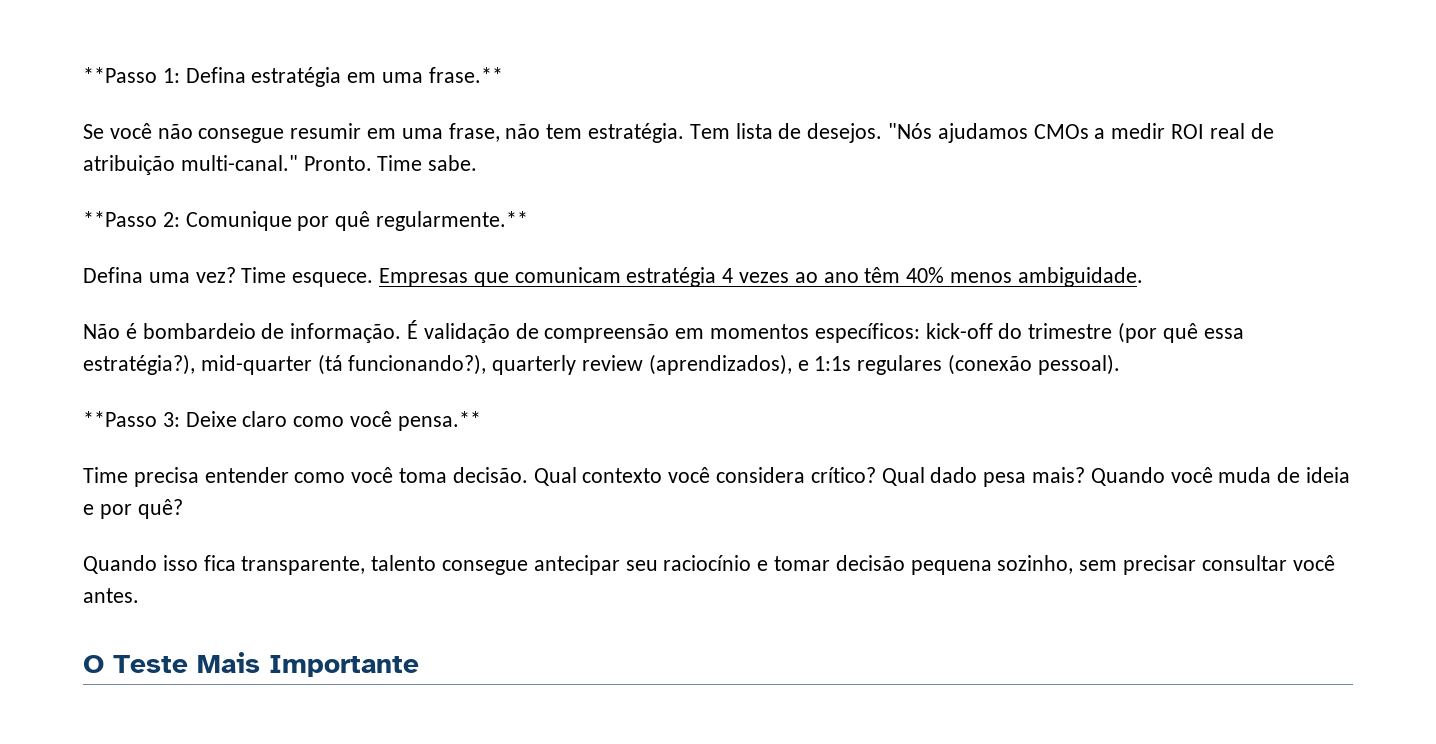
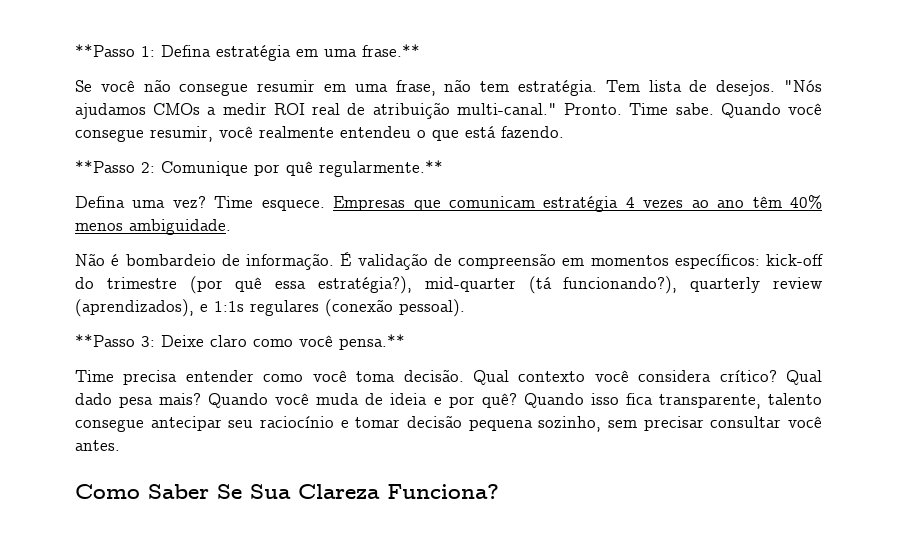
(478, 163) none -> [720,103,823,118] [75,126,564,142] Quando você consegue resumir, você realmente entendeu o que está fazendo.
(183, 509) // -> (517, 400) none
[83,652,419,677] O Teste Mais Importante -> [75,484,499,499] Como Saber Se Sua Clareza Funciona?

